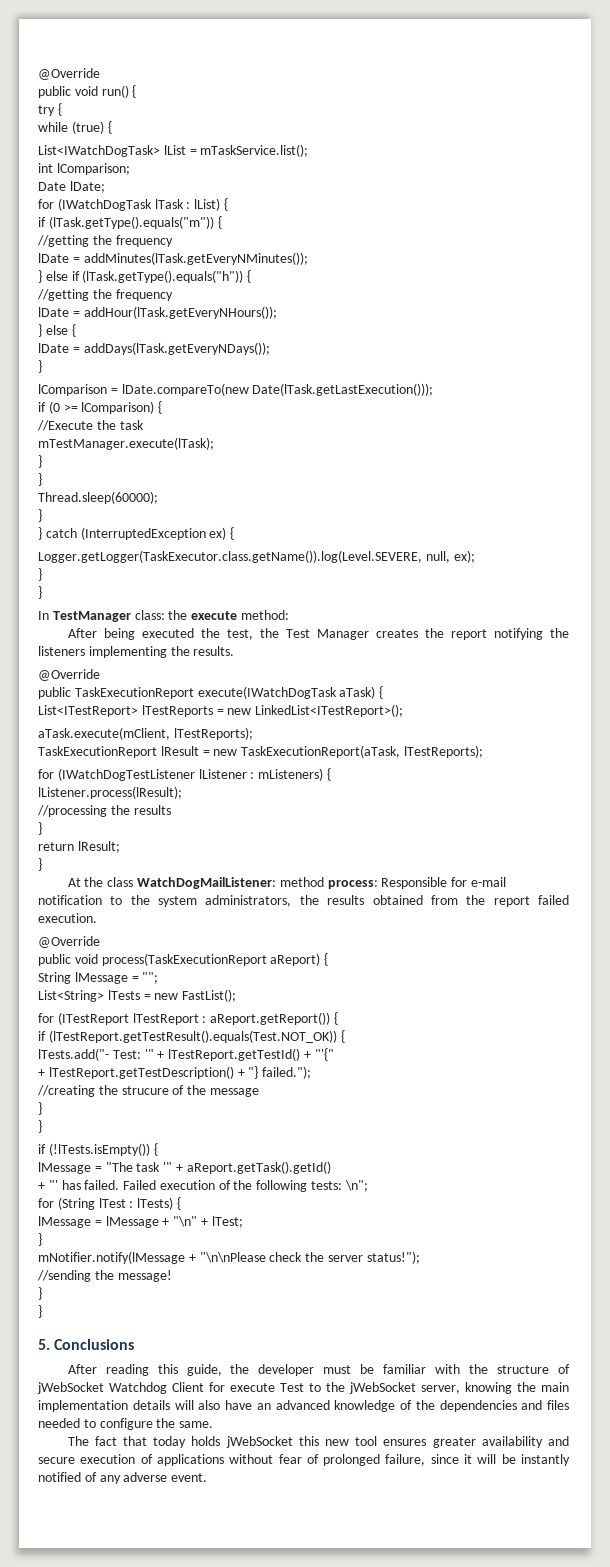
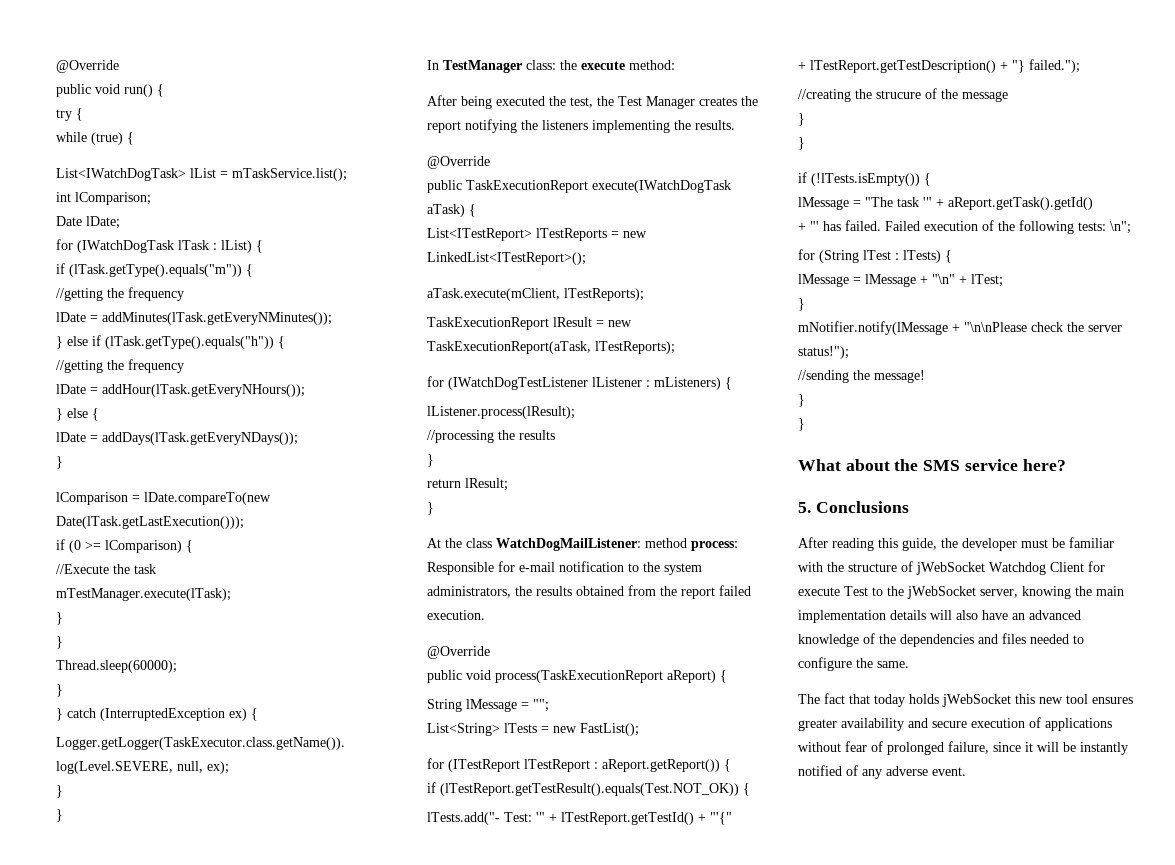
(42, 1311) none -> [798,459,1066,471] // What about the SMS service here?

